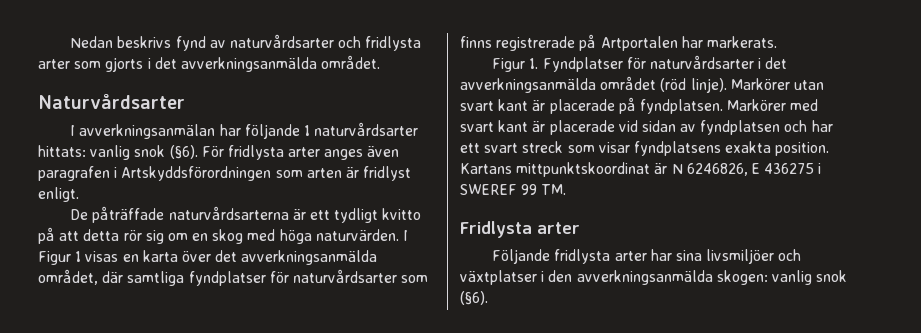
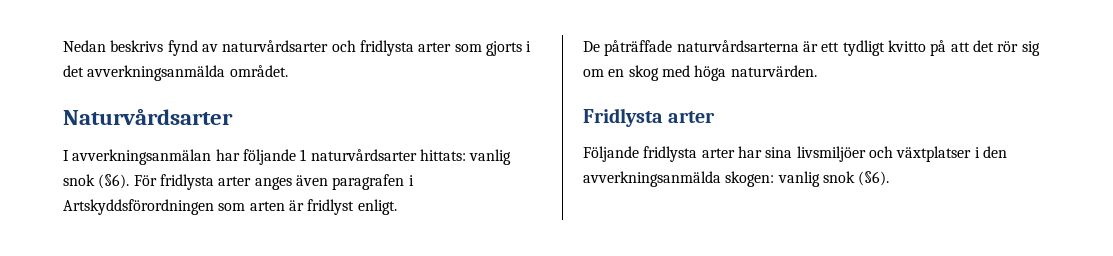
[83,229,120,241] detta -> [972,40,994,52] det
[403,230,409,241] [38,250,378,265] [38,269,429,286] [460,34,777,51] [492,55,788,72] [460,76,824,93] [460,97,819,114] [460,120,833,135] [460,141,830,156] [460,162,822,177] [460,184,567,195] I Figur 1 visas en karta över det avverkningsanmälda området, där samtliga fyndplatser för naturvårdsarter som finns registrerade på Artportalen har markerats. // Figur 1. Fyndplatser för naturvårdsarter i det avverkningsanmälda området (röd linje). Markörer utan svart kant är placerade på fyndplatsen. Markörer med svart kant är placerade vid sidan av fyndplatsen och har ett svart streck som visar fyndplatsens exakta position. Kartans mittpunktskoordinat är N 6246826, E 436275 i SWEREF 99 TM. -> (817, 71) none

